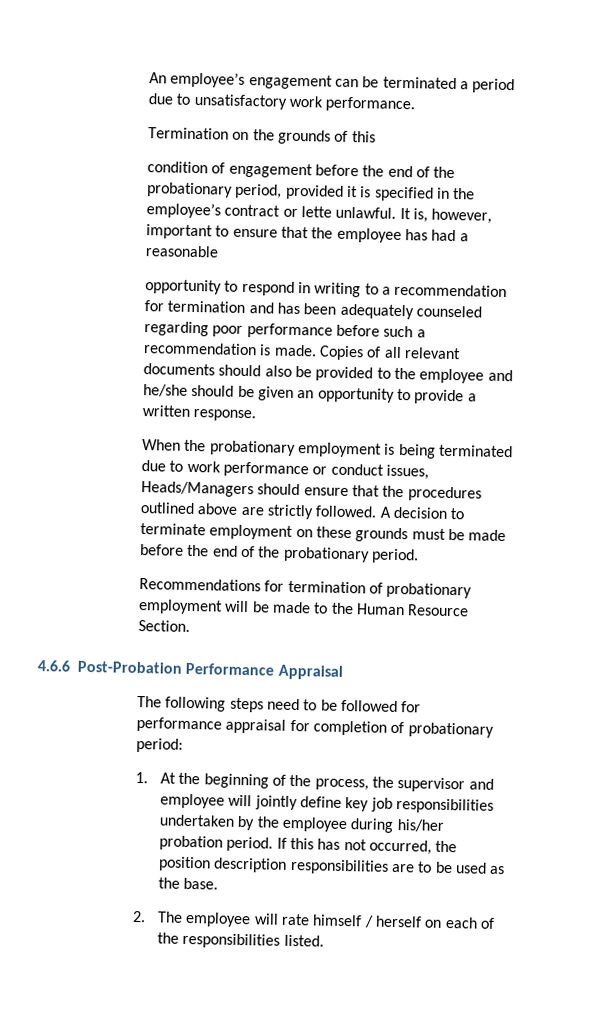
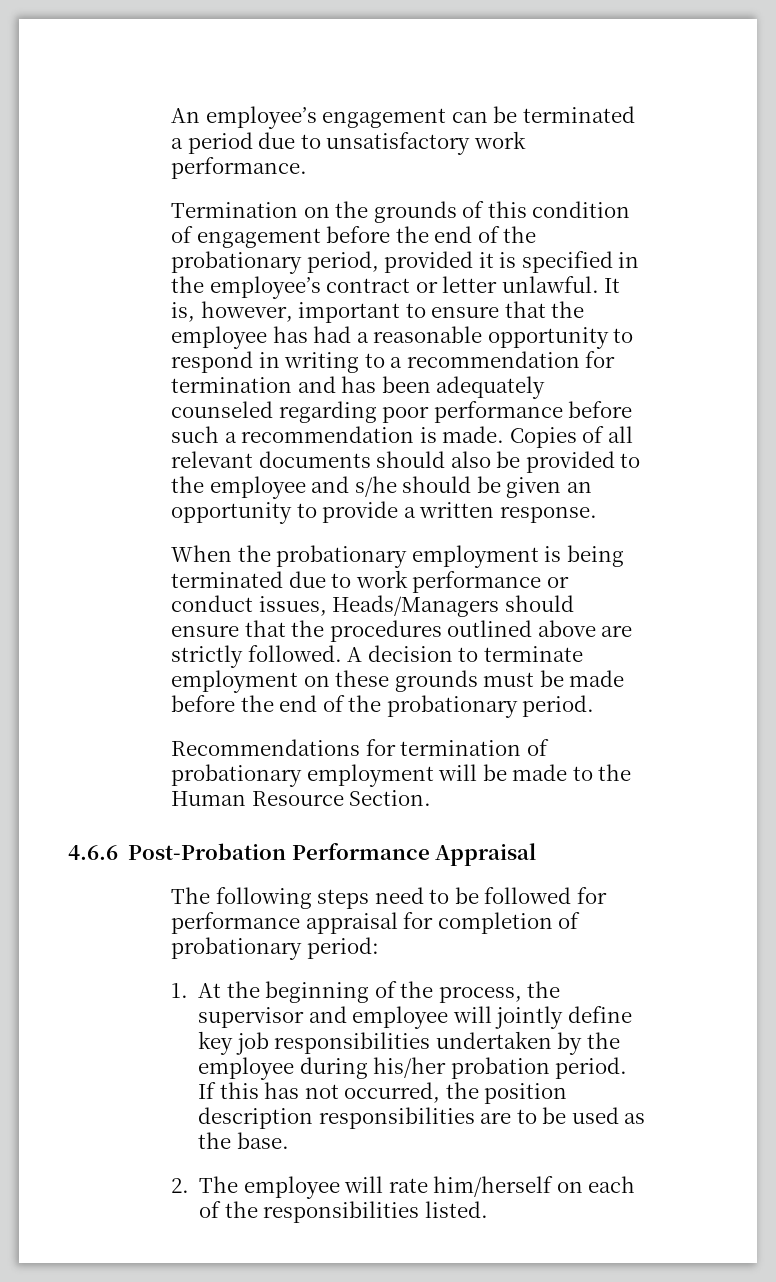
(376, 137) // -> (527, 209) none
[300,206,332,218] lette -> [442,276,498,293] letter
(220, 251) // -> (483, 334) none
[143,384,189,397] he/she -> [354,476,397,497] s/he
[312,914,422,928] himself / herself -> [433,1176,554,1197] him/herself

